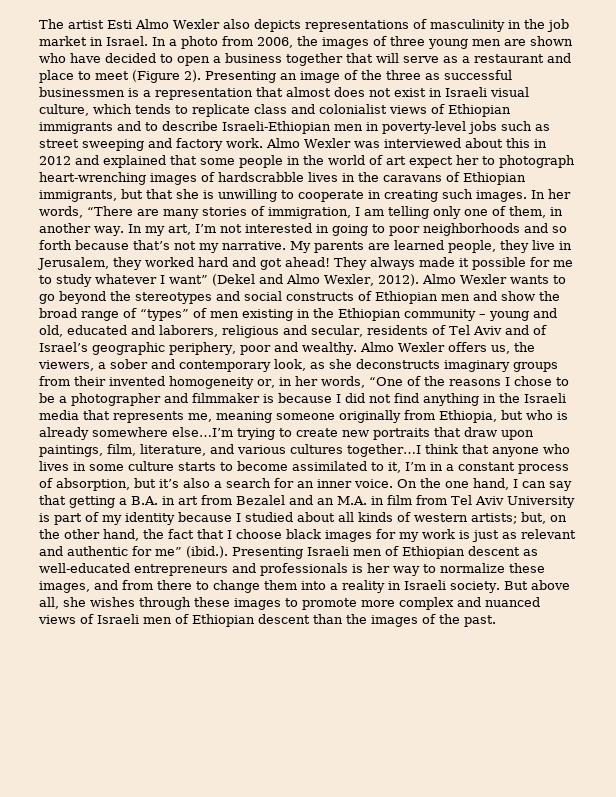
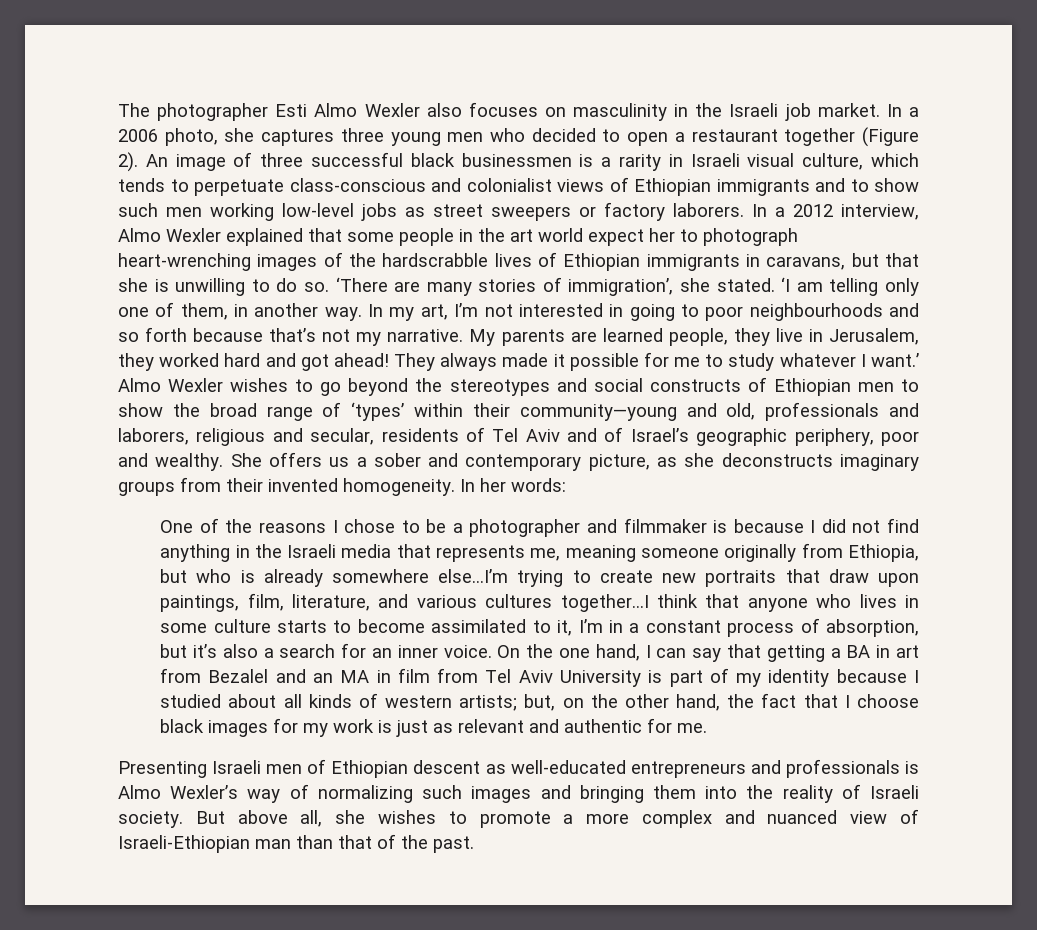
[68,20,104,29] artist -> [157,103,269,121] photographer
[253,19,569,32] [39,36,573,49] [39,53,571,66] [39,70,512,83] [39,87,426,100] depicts representations of masculinity in the job market in Israel. In a photo from 2006, the images of three young men are shown who have decided to open a business together that will serve as a restaurant and place to meet (Figure 2). Presenting an image of the three as successful businessmen is a representation that almost does not exist -> [468,102,919,121] [118,127,919,147] [118,152,661,172] focuses on masculinity in the Israeli job market. In a 2006 photo, she captures three young men who decided to open a restaurant together (Figure 2). An image of three successful black businessmen is a rarity
[192,104,287,117] replicate class -> [194,178,426,196] perpetuate class-conscious
[162,121,550,134] [39,138,547,151] [39,155,99,165] describe Israeli-Ethiopian men in poverty-level jobs such as street sweeping and factory work. Almo Wexler was interviewed about this in 2012 and -> [874,178,919,192] [118,202,919,221] [118,228,221,242] show such men working low-level jobs as street sweepers or factory laborers. In a 2012 interview, Almo Wexler
[328,155,406,165] world of art -> [510,228,583,242] art world
(215, 177) none -> [349,253,376,267] the
[342,172,526,185] [39,190,117,202] in the caravans of Ethiopian immigrants, -> [538,252,846,271] of Ethiopian immigrants in caravans,
[298,189,571,202] [39,206,360,219] cooperate in creating such images. In her words, “There are many stories of immigration, I -> [276,277,791,296] do so. ‘There are many stories of immigration’, she stated. ‘I
[422,223,520,236] neighborhoods -> [749,303,883,321] neighbourhoods
[169,274,549,286] want” (Dekel and Almo Wexler, 2012). Almo Wexler wants -> [870,353,919,367] [118,378,289,392] want.’ Almo Wexler wishes
[473,291,497,301] and -> [900,379,919,392] to
[140,308,529,321] “types” of men existing in the Ethiopian community – young -> [351,402,677,421] ‘types’ within their community—young
[67,325,127,335] educated -> [765,402,880,421] professionals
[359,342,535,354] [38,360,94,371] Almo Wexler offers us, the viewers, -> [230,452,350,467] She offers us
[274,359,306,371] look, -> [588,454,650,471] picture,
[169,376,403,389] homogeneity or, in her words, “One -> [343,478,566,496] [160,520,194,533] homogeneity. In her words: // One
[131,496,158,505] B.A. -> [846,645,871,658] BA
[337,496,367,505] M.A. -> [340,670,370,683] MA
[155,546,228,558] me” (ibid.). -> [677,723,708,733] me. //
[367,563,545,576] [39,580,401,593] her way to normalize these images, and from there to change them into a reality in -> [118,784,861,803] Almo Wexler’s way of normalizing such images and bringing them into the reality of
[139,597,281,610] through these images -> (436, 817) none
(357, 604) none -> [563,814,574,824] a
[38,614,418,627] views of Israeli men of Ethiopian descent than the images -> [850,809,920,824] [118,835,372,853] view of Israeli-Ethiopian man than that

